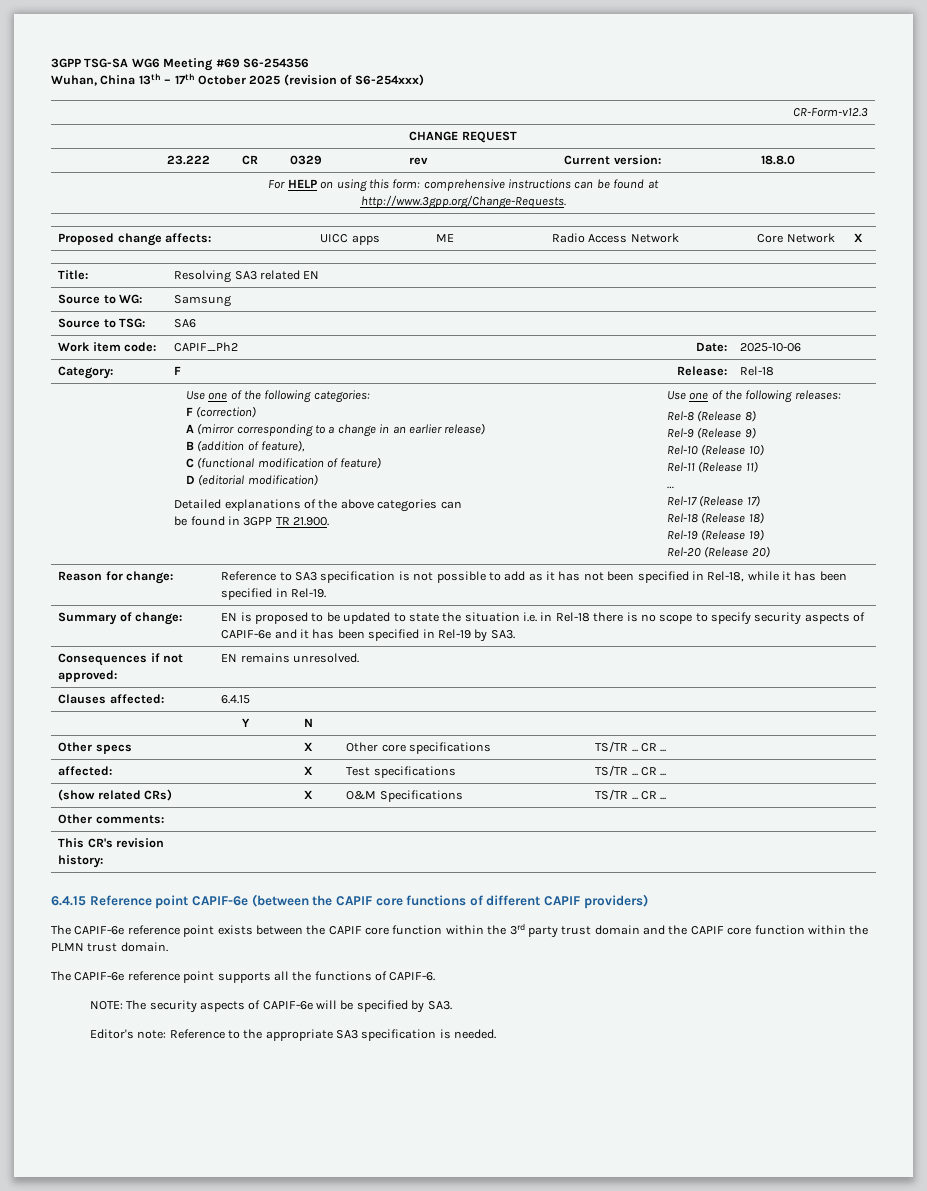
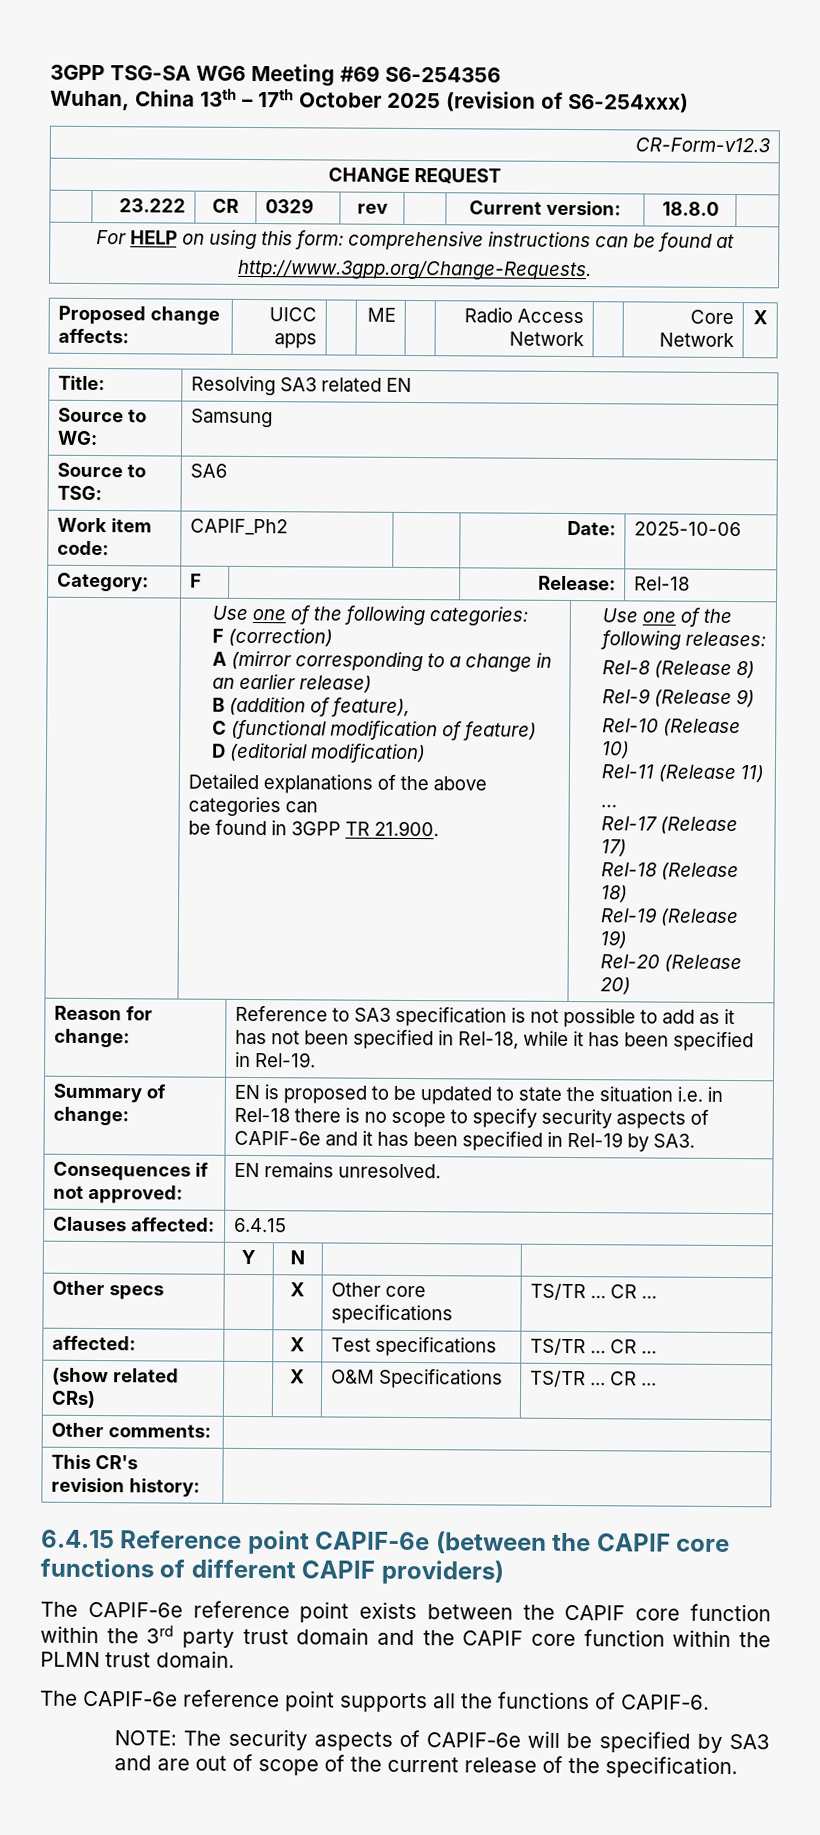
[427,1001,452,1010] [89,1029,497,1041] SA3. // Editor's note: Reference to the appropriate SA3 specification is needed. -> [729,1734,771,1750] [114,1753,739,1779] SA3 and are out of scope of the current release of the specification.

